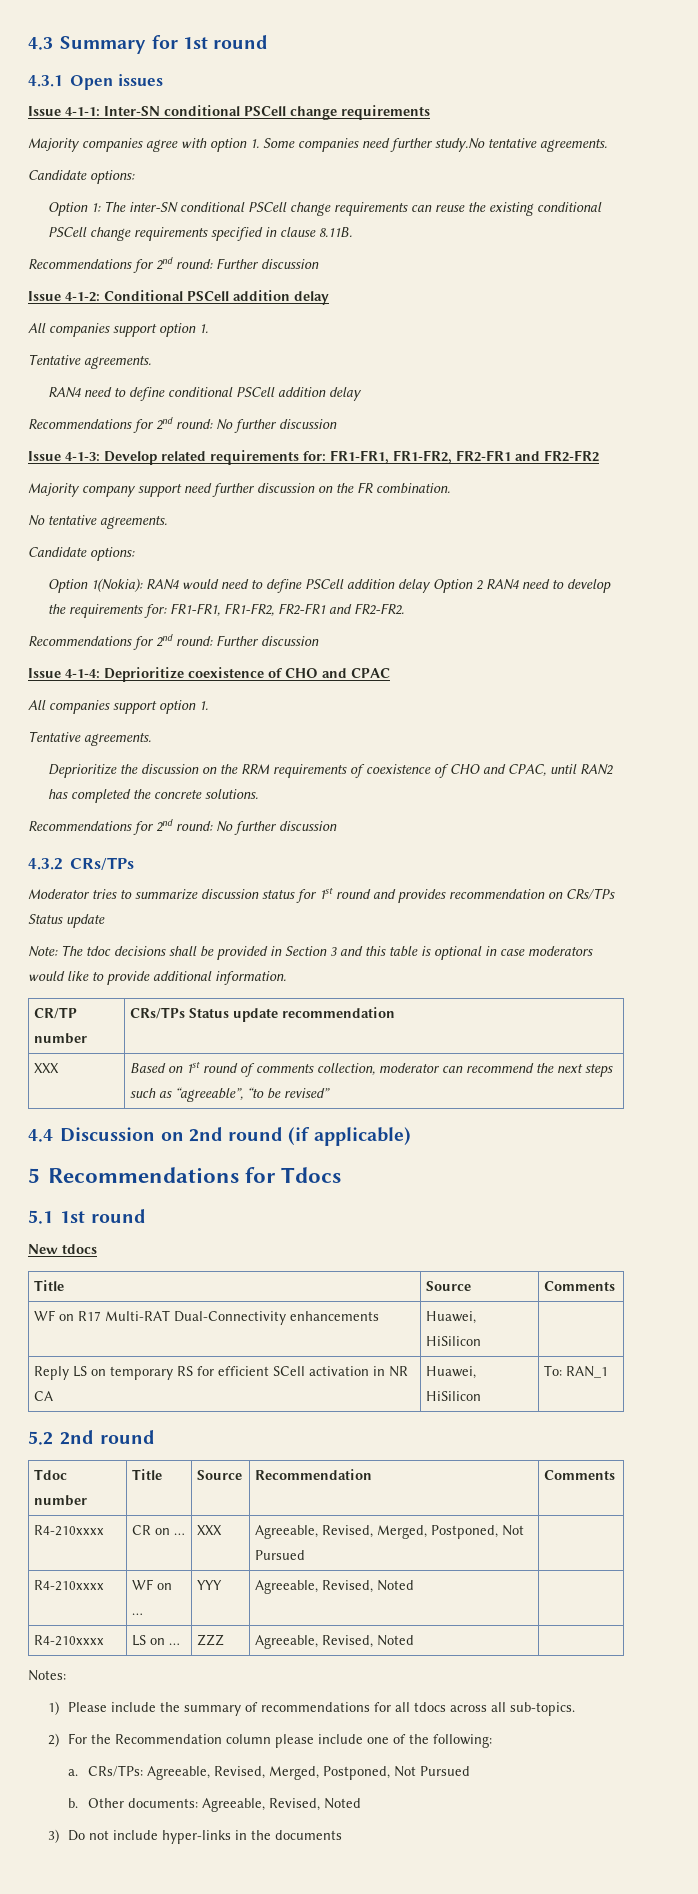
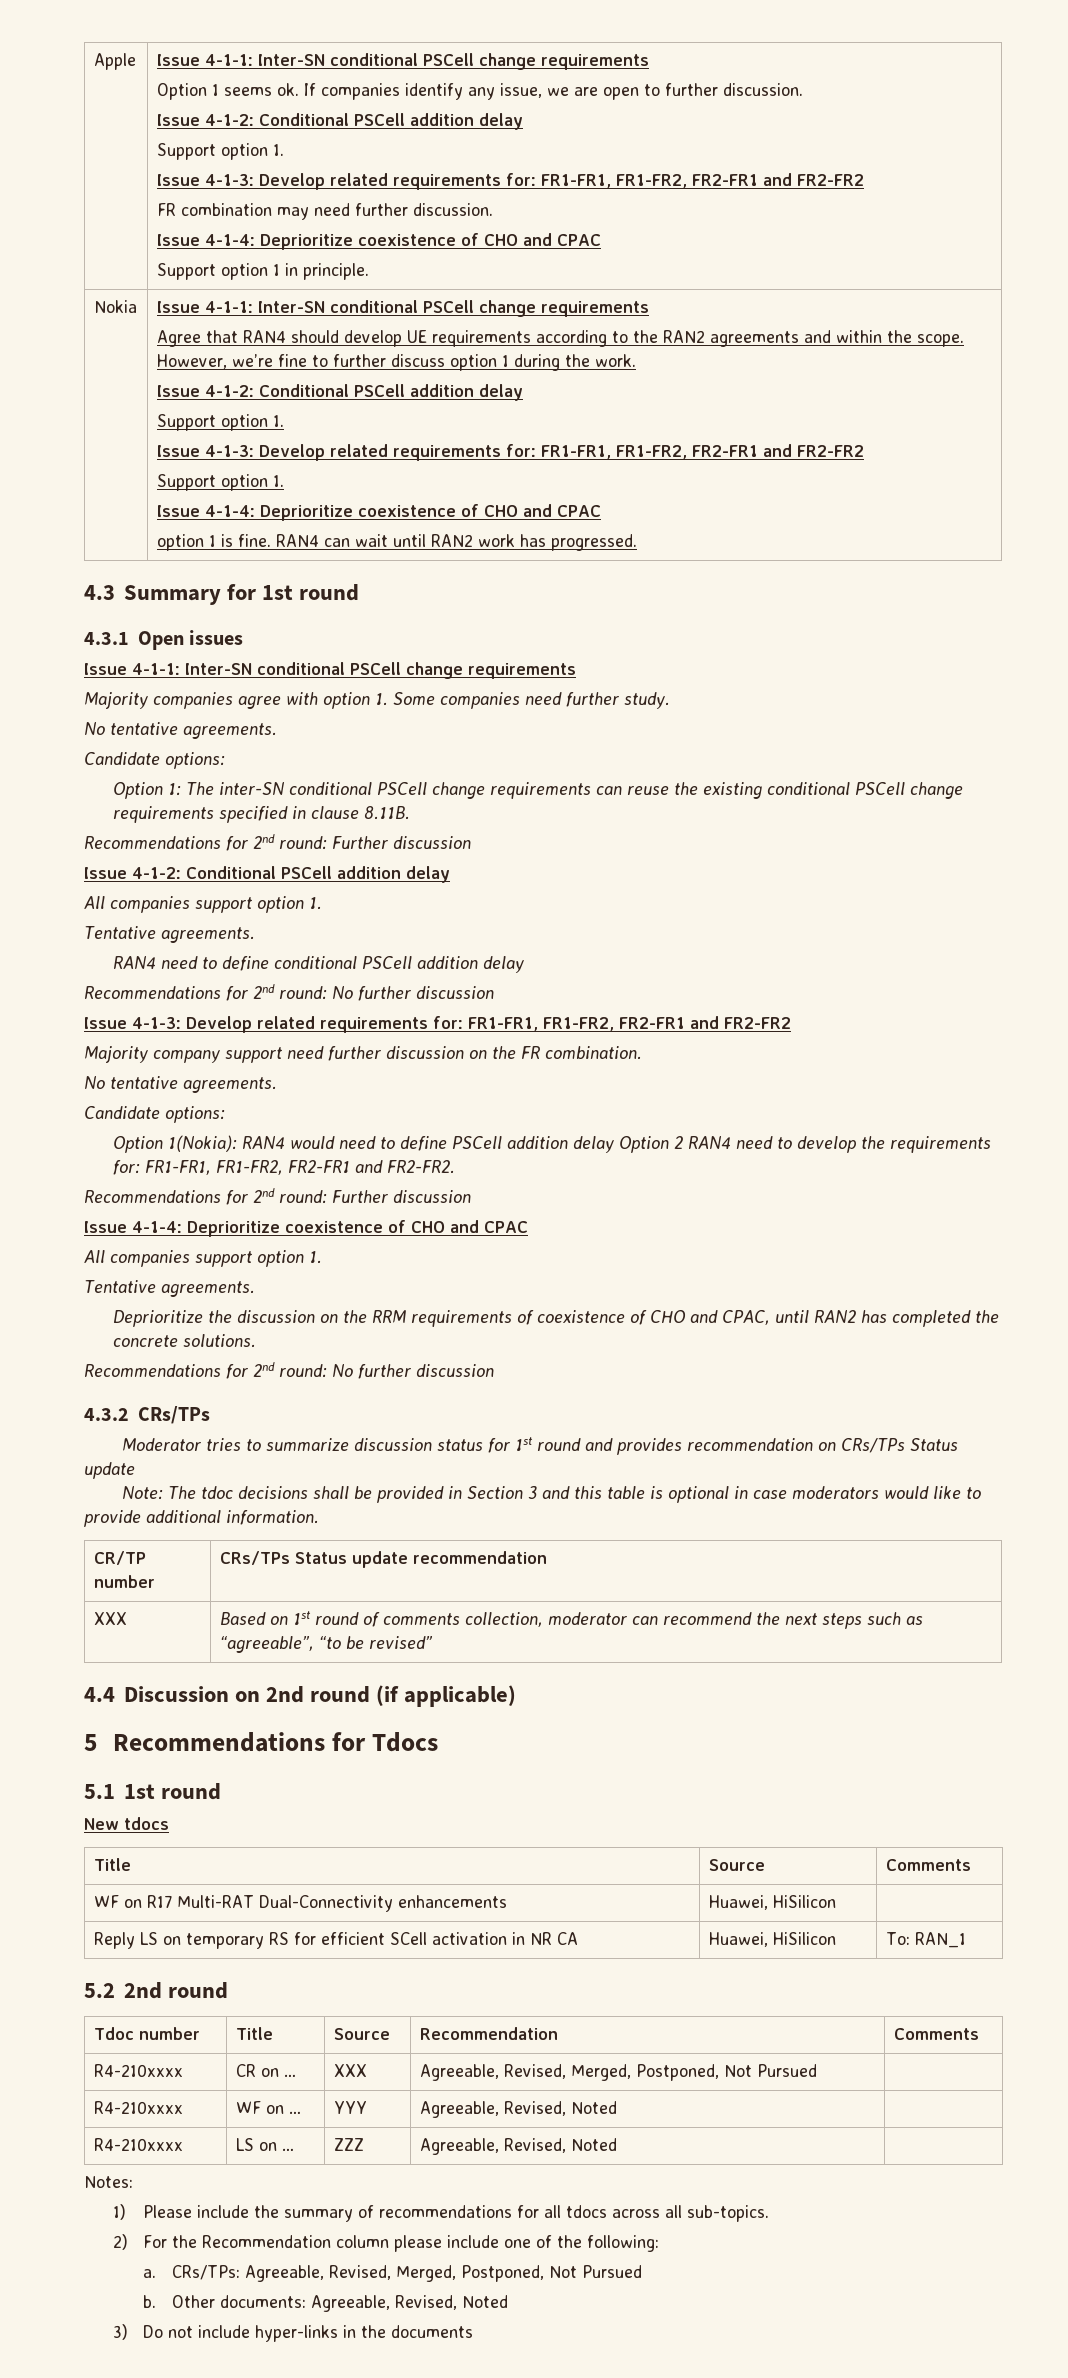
(28, 43) none -> [93,53,136,70] [156,53,649,70] [156,83,803,100] [156,113,523,130] [156,143,284,160] [156,173,864,190] [156,203,493,220] [156,233,601,250] [156,263,369,280] [93,300,137,313] [156,300,649,317] [156,330,964,347] [156,354,636,371] [156,384,523,401] [156,414,284,431] [156,444,864,461] [156,474,284,491] [156,504,601,521] [156,534,637,551] Apple | Issue 4-1-1: Inter-SN conditional PSCell change requirements // Option 1 seems ok. If companies identify any issue, we are open to further discussion. // Issue 4-1-2: Conditional PSCell addition delay // Support option 1. // Issue 4-1-3: Develop related requirements for: FR1-FR1, FR1-FR2, FR2-FR1 and FR2-FR2 // FR combination may need further discussion. // Issue 4-1-4: Deprioritize coexistence of CHO and CPAC // Support option 1 in principle. // Nokia | Issue 4-1-1: Inter-SN conditional PSCell change requirements // Agree that RAN4 should develop UE requirements according to the RAN2 agreements and within the scope. However, we’re fine to further discuss option 1 during the work. // Issue 4-1-2: Conditional PSCell addition delay // Support option 1. // Issue 4-1-3: Develop related requirements for: FR1-FR1, FR1-FR2, FR2-FR1 and FR2-FR2 // Support option 1. // Issue 4-1-4: Deprioritize coexistence of CHO and CPAC // option 1 is fine. RAN4 can wait until RAN2 work has progressed. //
[435,138,485,152] study.No -> [624,692,670,709] [84,722,105,735] study. // No

